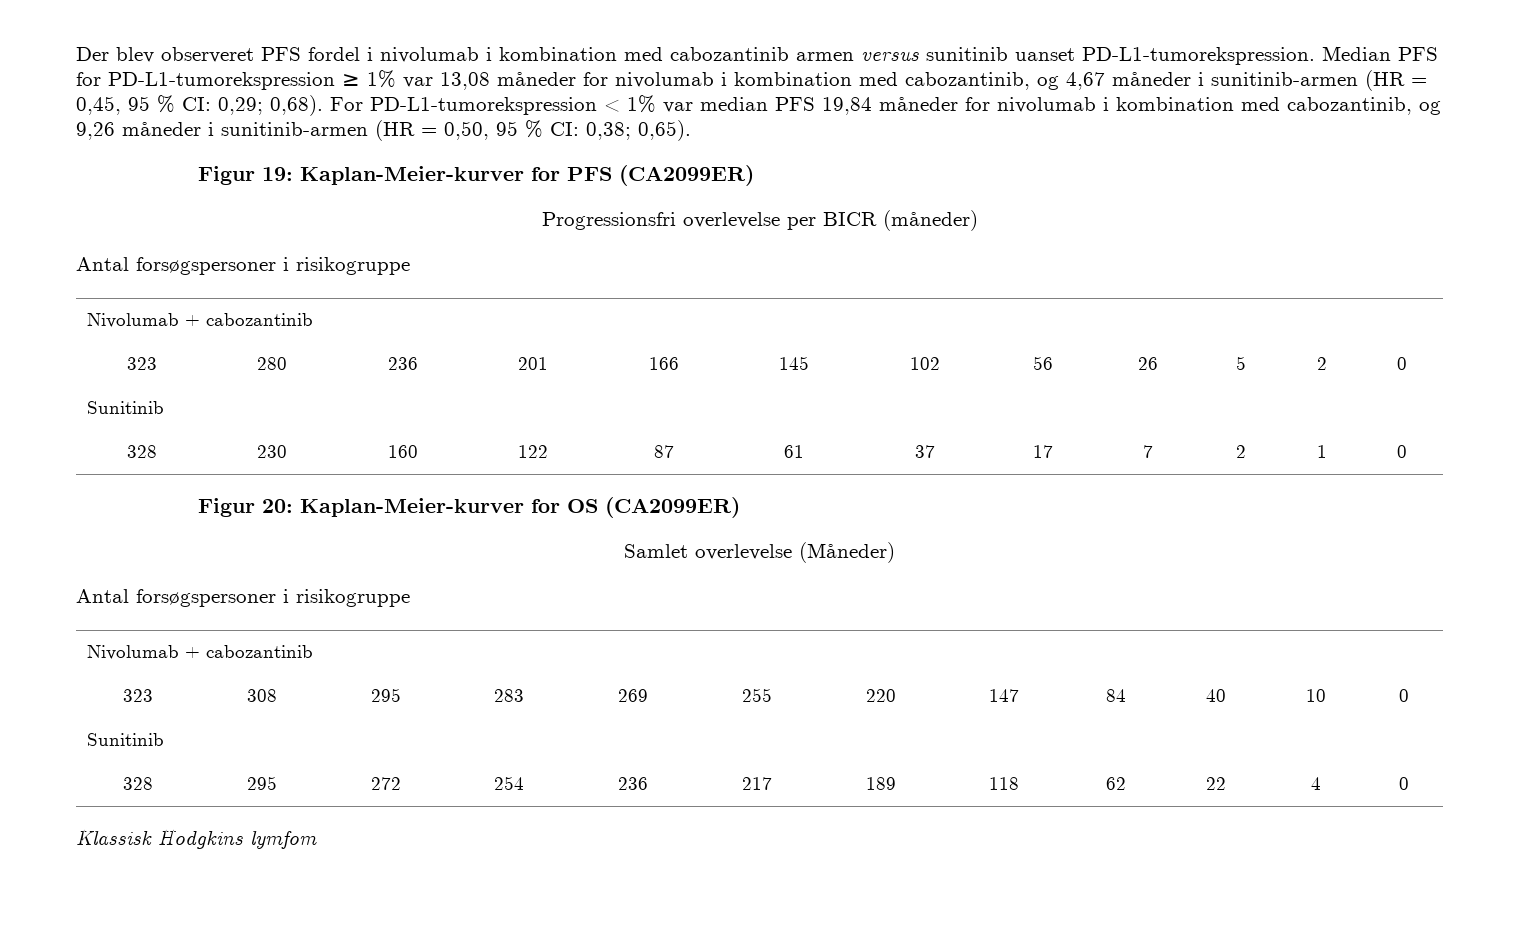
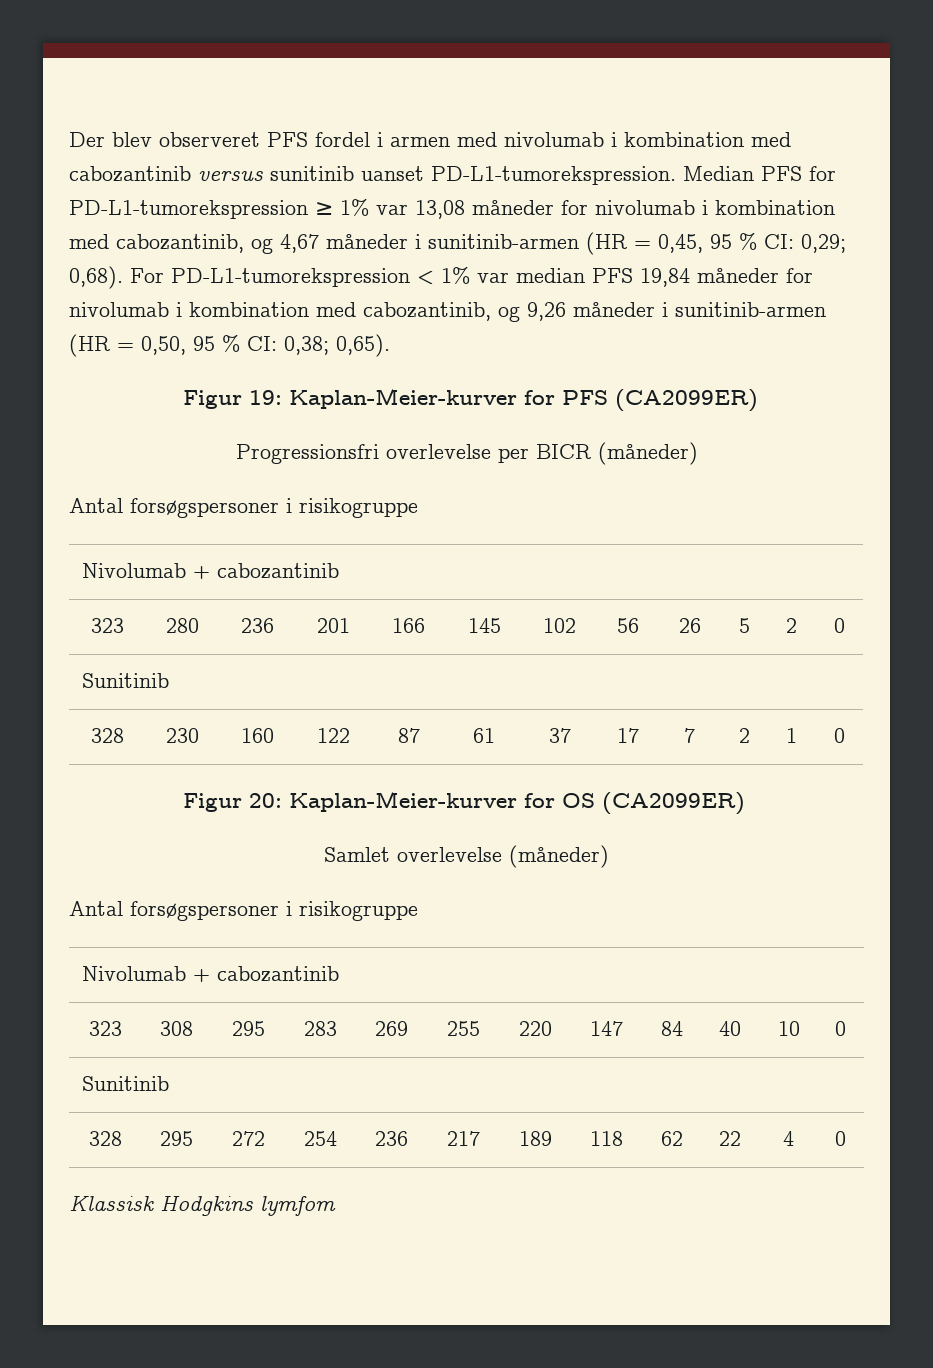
(373, 54) none -> [390,132,497,147] armen med
[796,52,854,61] armen -> (191, 174) none
[799,542,895,563] (Måneder) -> [509,845,609,868] (måneder)

